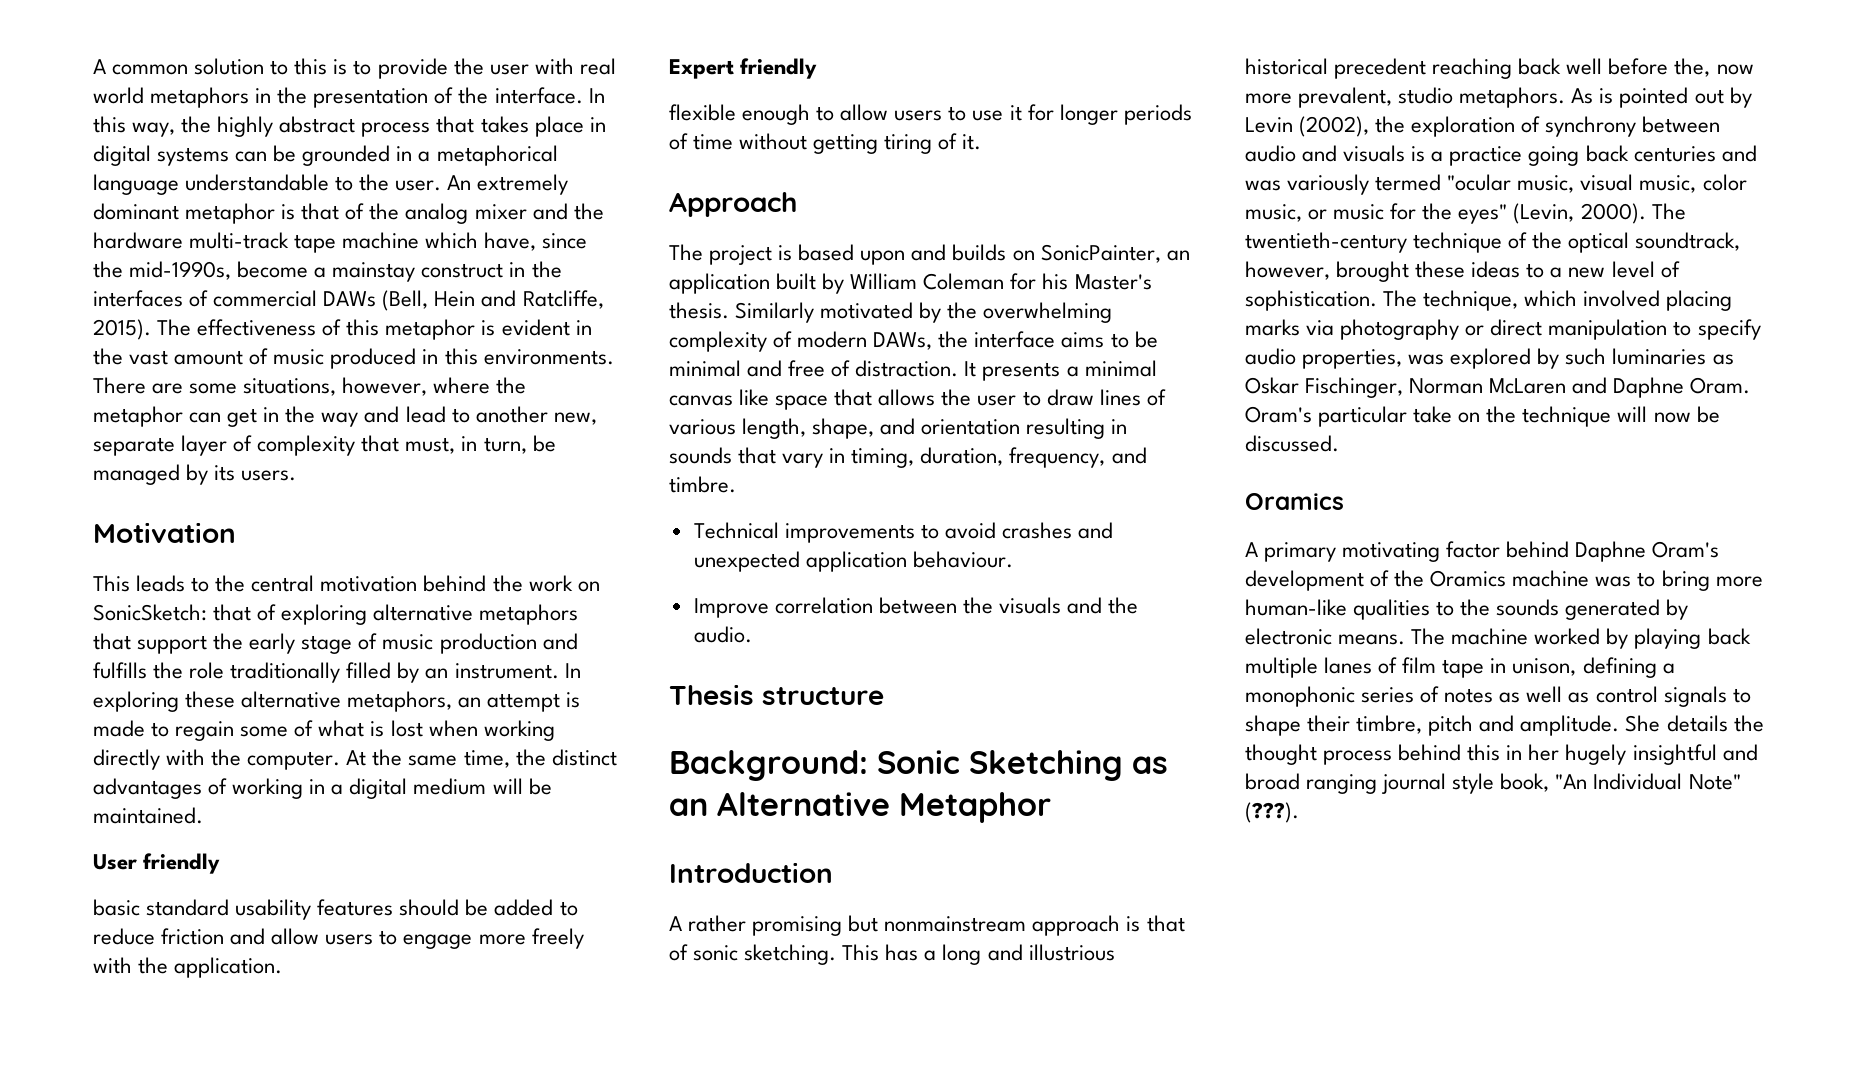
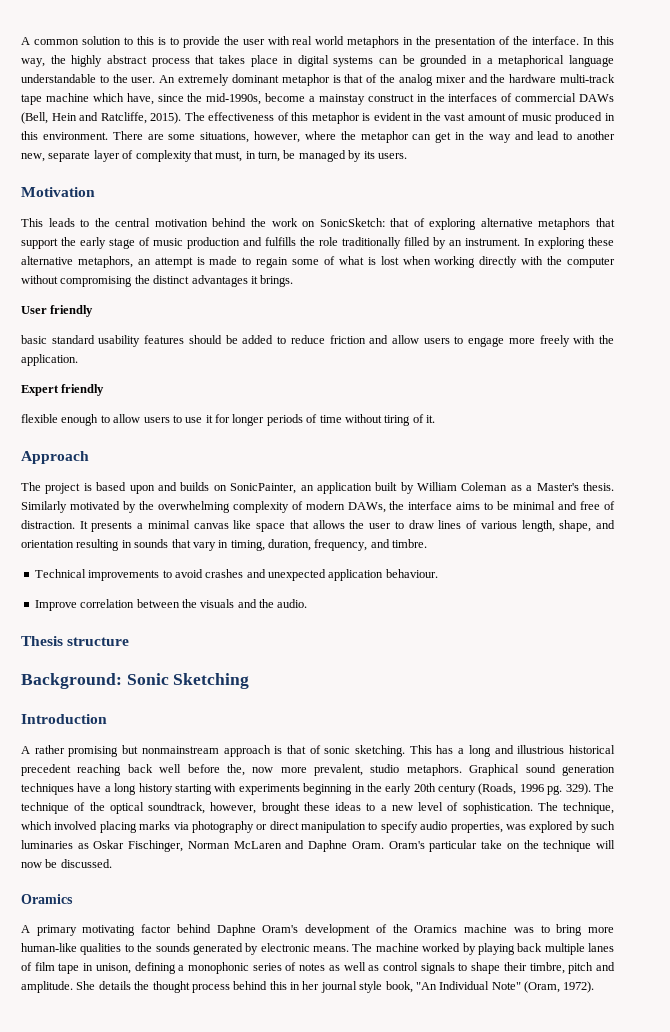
[483,349,614,365] environments. -> [42,132,108,140] environment.
[247,749,617,770] [93,778,552,799] [93,807,203,824] computer. At the same time, the distinct advantages of working in a digital medium will be maintained. -> [567,257,616,268] [21,275,294,287] computer without compromising the distinct advantages it brings.
[813,134,879,154] getting -> (382, 418) none
[1010,273,1069,290] for his -> [510,485,533,491] as a
[1132,756,1168,774] [669,792,1051,823] as an Alternative Metaphor -> (250, 681) none
[1571,87,1752,108] [1245,116,1721,137] [1245,145,1757,166] [1245,174,1747,195] [1245,203,1686,224] [1245,232,1407,253] As is pointed out by Levin (2002), the exploration of synchrony between audio and visuals is a practice going back centuries and was variously termed "ocular music, visual music, color music, or music for the eyes" (Levin, 2000). The twentieth-century -> [469,764,615,776] [21,783,615,795] Graphical sound generation techniques have a long history starting with experiments beginning in the early 20th century (Roads, 1996 pg. 329). The
[1565,744,1758,765] [1245,773,1378,794] hugely insightful and broad ranging -> (320, 985) none
[1245,802,1299,823] (???). -> [524,981,595,993] (Oram, 1972).

